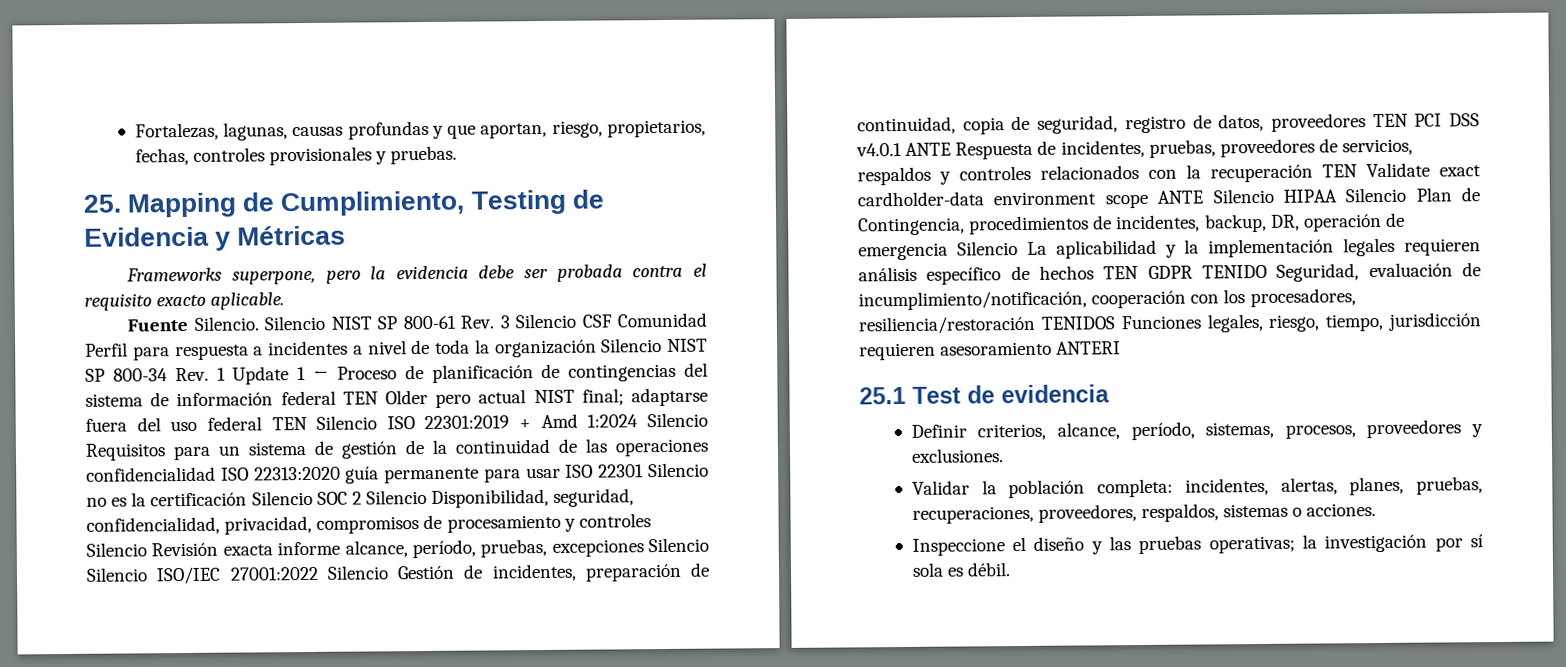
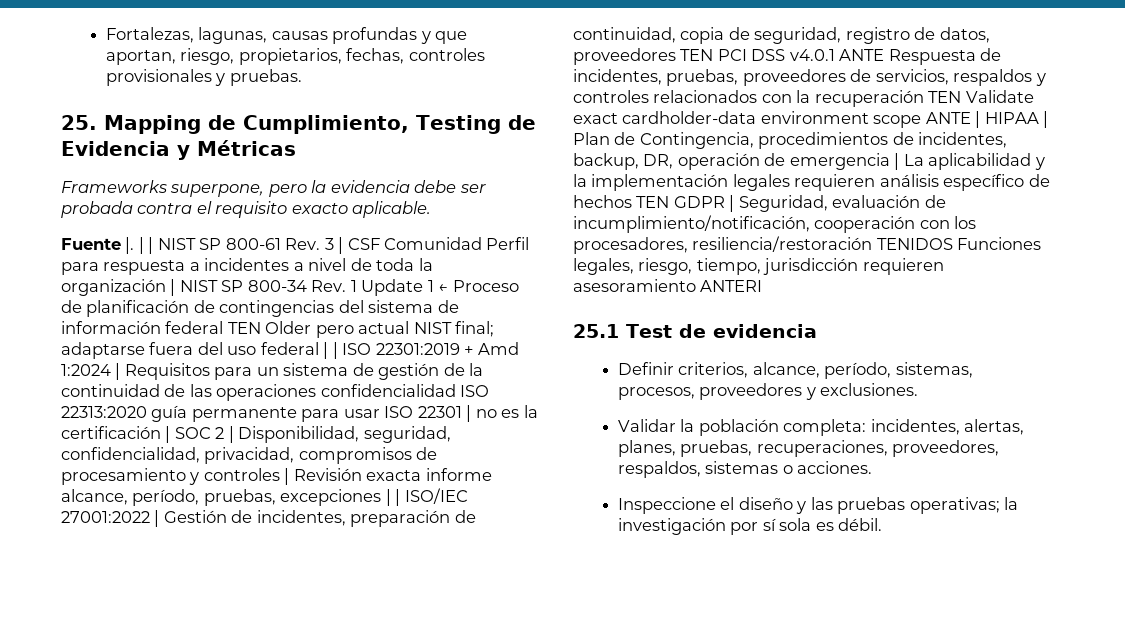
[193,315,326,331] Silencio. Silencio -> [125,237,154,254] |. | |
[515,313,577,329] Silencio -> [338,237,344,254] |
[601,338,663,353] Silencio -> [170,279,176,296] |
[271,415,378,431] TEN Silencio -> [323,342,338,359] | |
[646,412,708,428] Silencio -> [115,363,121,380] |
[648,462,709,478] Silencio -> [466,405,472,422] |
[251,490,313,506] Silencio -> [165,426,171,443] |
[365,489,427,505] Silencio -> [228,426,234,443] |
[86,542,147,557] Silencio -> [284,468,290,485] |
[648,537,709,553] [86,567,148,582] Silencio Silencio -> [385,489,401,506] | |
[326,565,389,580] Silencio -> [154,510,160,527] |
[1212,187,1407,204] Silencio HIPAA Silencio -> [975,111,1049,128] | HIPAA |
[956,241,1018,256] Silencio -> [894,153,900,170] |
[1202,264,1267,279] TENIDO -> [729,195,735,212] |

